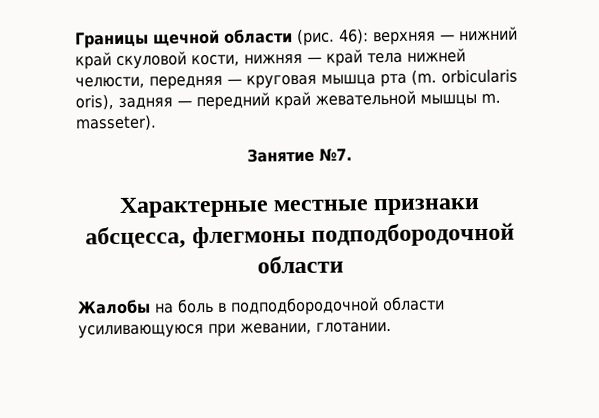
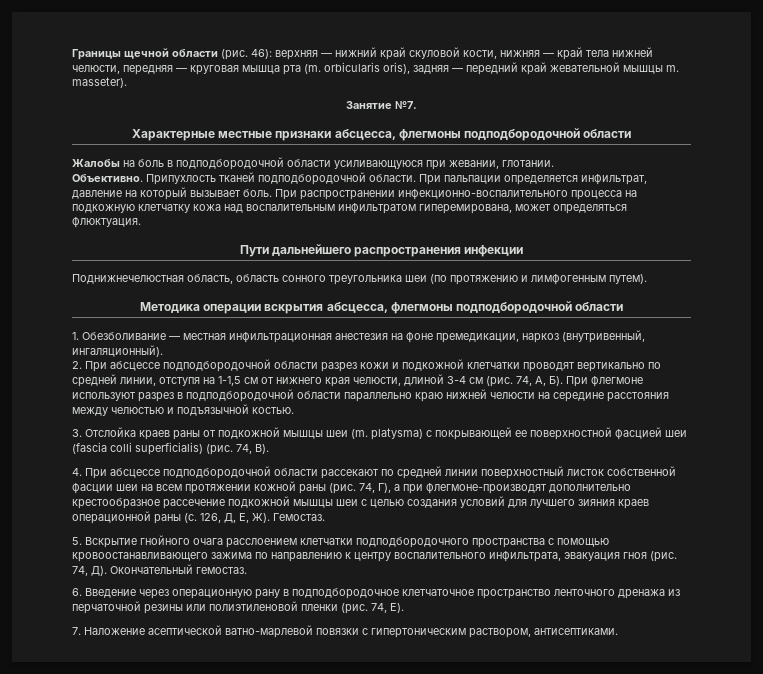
(392, 327) none -> [72,172,647,185] [72,187,637,200] [72,203,627,214] [72,217,141,228] [239,244,524,257] [72,274,647,285] [139,301,624,314] [72,330,645,343] [72,345,163,357] [72,359,661,372] [72,374,643,387] [72,389,669,402] [72,404,294,416] [72,427,687,440] [72,442,269,455] [72,466,676,479] [72,481,631,494] [72,496,649,509] [72,511,325,524] [72,535,609,548] [72,551,677,562] [72,564,247,576] [72,588,680,599] [72,601,404,614] [72,625,618,638] // Объективно. Припухлость тканей подподбородочной области. При пальпации определяется инфильтрат, давление на который вызывает боль. При распространении инфекционно-воспалительного процесса на подкожную клетчатку кожа над воспалительным инфильтратом гиперемирована, может определяться флюктуация. // Пути дальнейшего распространения инфекции // Поднижнечелюстная область, область сонного треугольника шеи (по протяжению и лимфогенным путем). // Методика операции вскрытия абсцесса, флегмоны подподбородочной области // 1. Обезболивание — местная инфильтрационная анестезия на фоне премедикации, наркоз (внутривенный, ингаляционный). // 2. При абсцессе подподбородочной области разрез кожи и подкожной клетчатки проводят вертикально по средней линии, отступя на 1-1,5 см от нижнего края челюсти, длиной 3-4 см (рис. 74, А, Б). При флегмоне используют разрез в подподбородочной области параллельно краю нижней челюсти на середине расстояния между челюстью и подъязычной костью. // 3. Отслойка краев раны от подкожной мышцы шеи (m. platysma) с покрывающей ее поверхностной фасцией шеи (fascia colli superficialis) (рис. 74, В). // 4. При абсцессе подподбородочной области рассекают по средней линии поверхностный листок собственной фасции шеи на всем протяжении кожной раны (рис. 74, Г), а при флегмоне-производят дополнительно крестообразное рассечение подкожной мышцы шеи с целью создания условий для лучшего зияния краев операционной раны (с. 126, Д, Е, Ж). Гемостаз. // 5. Вскрытие гнойного очага расслоением клетчатки подподбородочного пространства с помощью кровоостанавливающего зажима по направлению к центру воспалительного инфильтрата, эвакуация гноя (рис. 74, Д). Окончательный гемостаз. // 6. Введение через операционную рану в подподбородочное клетчаточное пространство ленточного дренажа из перчаточной резины или полиэтиленовой пленки (рис. 74, Е). // 7. Наложение асептической ватно-марлевой повязки с гипертоническим раствором, антисептиками.

